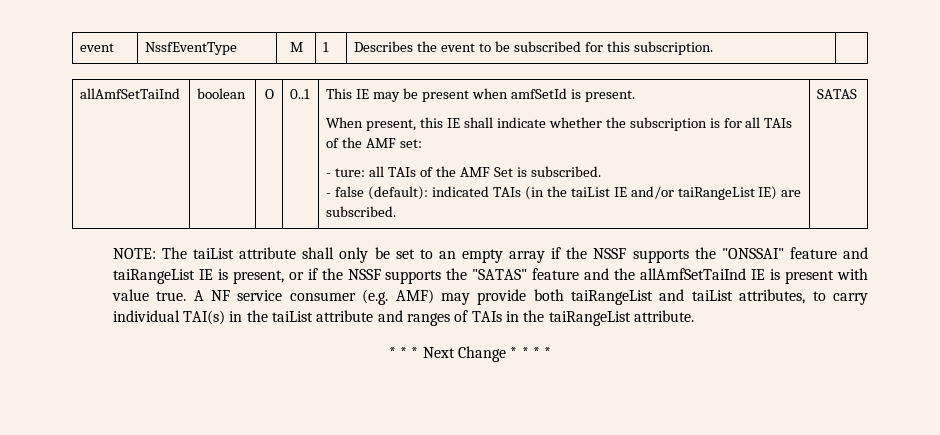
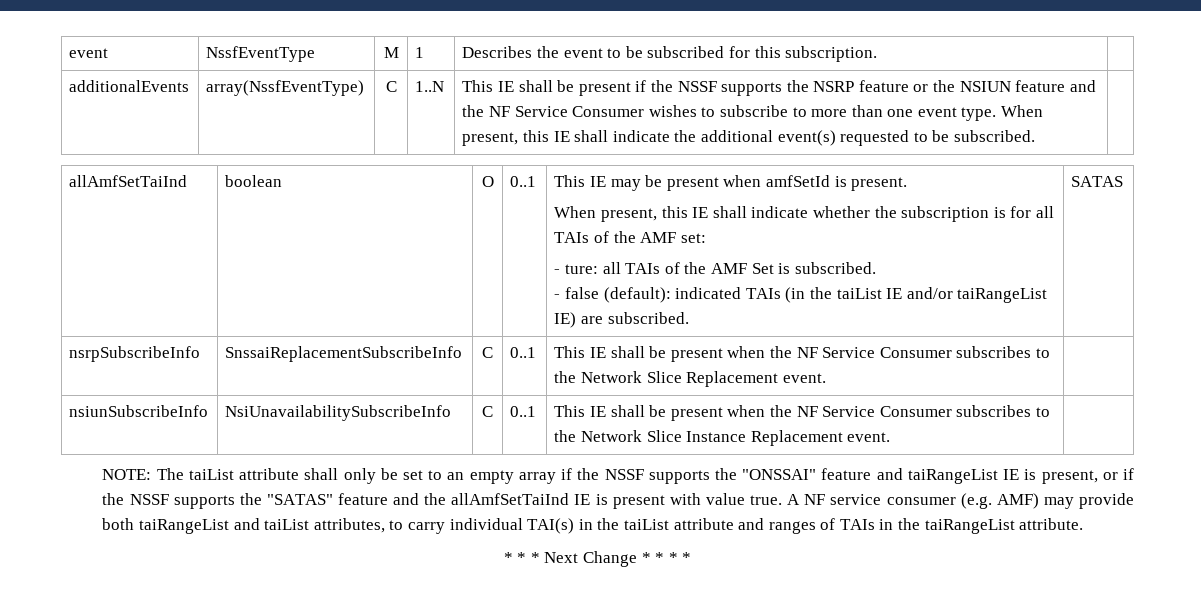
(713, 48) none -> [69,80,190,92] [206,80,365,96] [385,81,397,92] [415,81,445,92] [462,80,1096,96] [462,105,1044,121] [462,130,1035,146] // additionalEvents | array(NssfEventType) | C | 1..N | This IE shall be present if the NSSF supports the NSRP feature or the NSIUN feature and the NF Service Consumer wishes to subscribe to more than one event type. When present, this IE shall indicate the additional event(s) requested to be subscribed. |
(858, 94) none -> [69,346,201,362] [225,346,463,362] [482,347,493,358] [510,347,537,358] [554,346,1050,362] [554,371,826,387] [69,405,209,417] [225,405,452,421] [482,406,493,417] [510,406,537,417] [554,405,1050,421] [554,430,891,446] // nsrpSubscribeInfo | SnssaiReplacementSubscribeInfo | C | 0..1 | This IE shall be present when the NF Service Consumer subscribes to the Network Slice Replacement event. | // nsiunSubscribeInfo | NsiUnavailabilitySubscribeInfo | C | 0..1 | This IE shall be present when the NF Service Consumer subscribes to the Network Slice Instance Replacement event. |

